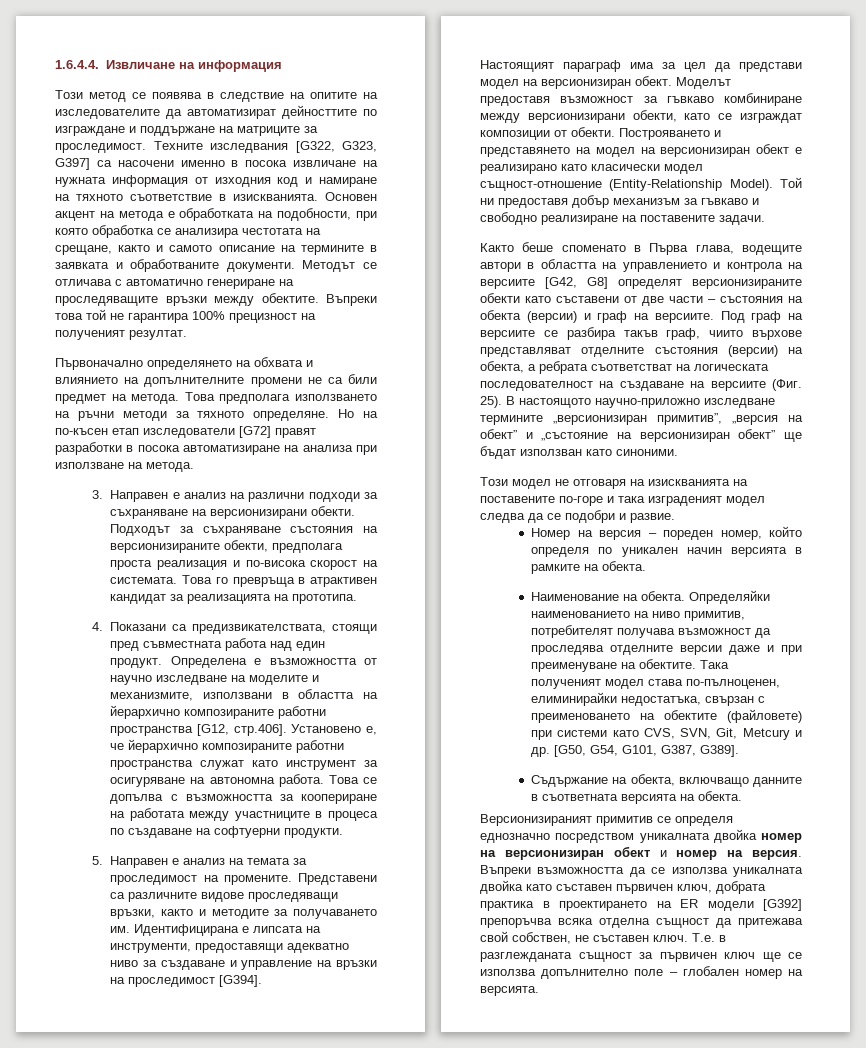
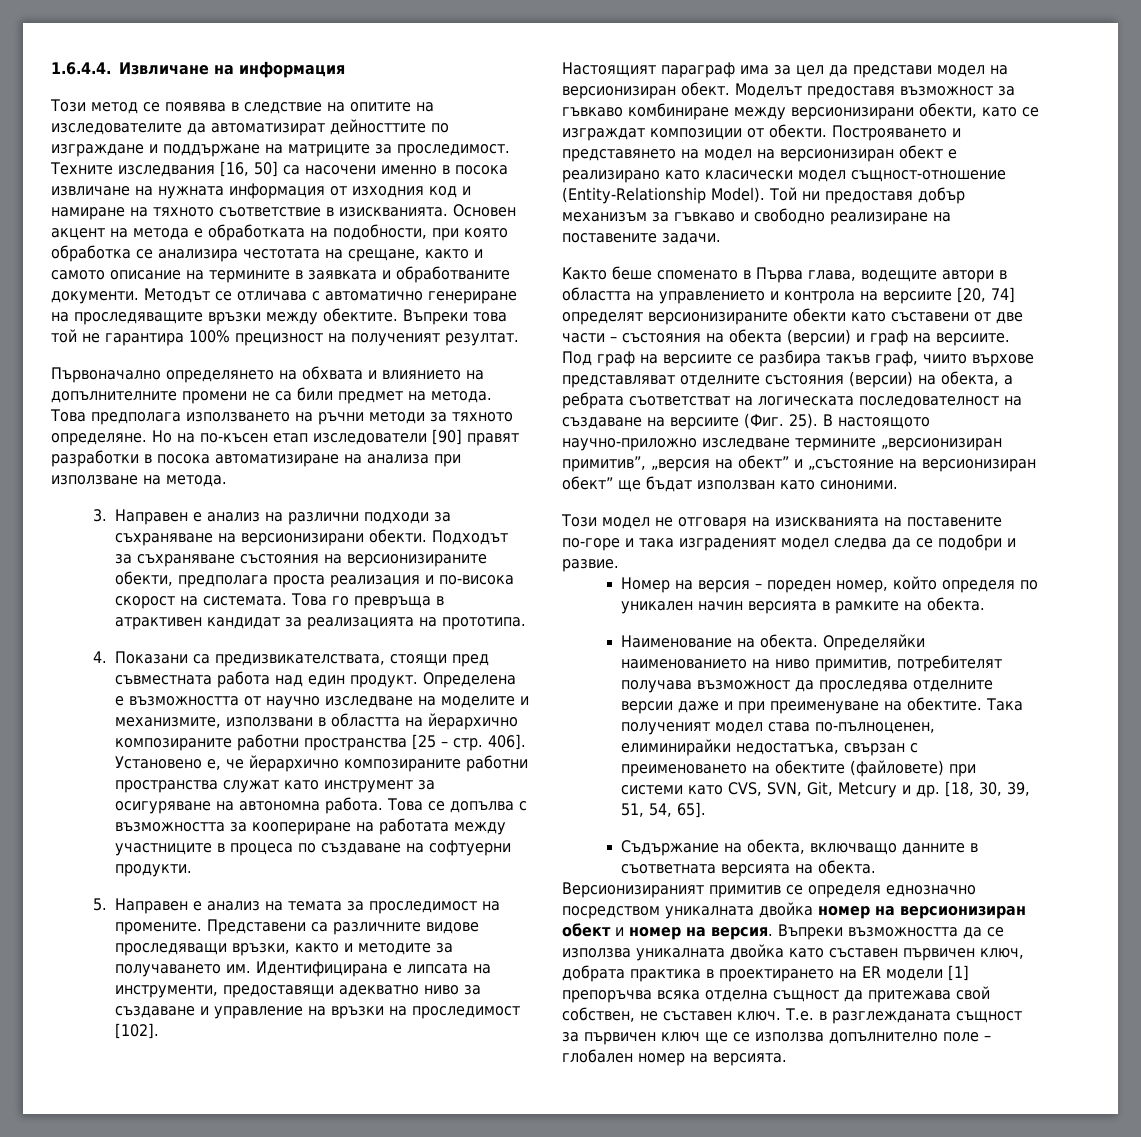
[295,141,377,153] [55,158,90,170] [G322, G323, G397] -> [220,161,278,177] [16, 50]
[239,426,271,438] [G72] -> [432,429,462,445] [90]
[196,724,287,736] [G12, стр.406]. -> [411,734,526,751] [25 – стр. 406].
[219,975,263,987] [G394]. -> [114,1023,159,1039] [102].
[545,277,608,289] [G42, G8] -> [957,287,1015,303] [20, 74]
[554,745,740,757] [G50, G54, G101, G387, G389]. -> [945,781,1031,797] [621,802,707,818] [18, 30, 39, 51, 54, 65].
[763,899,802,911] [G392] -> [948,965,969,981] [1]

